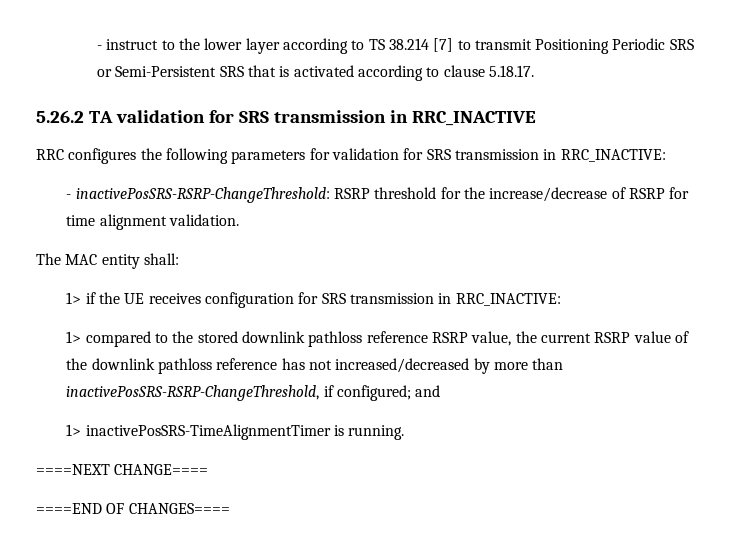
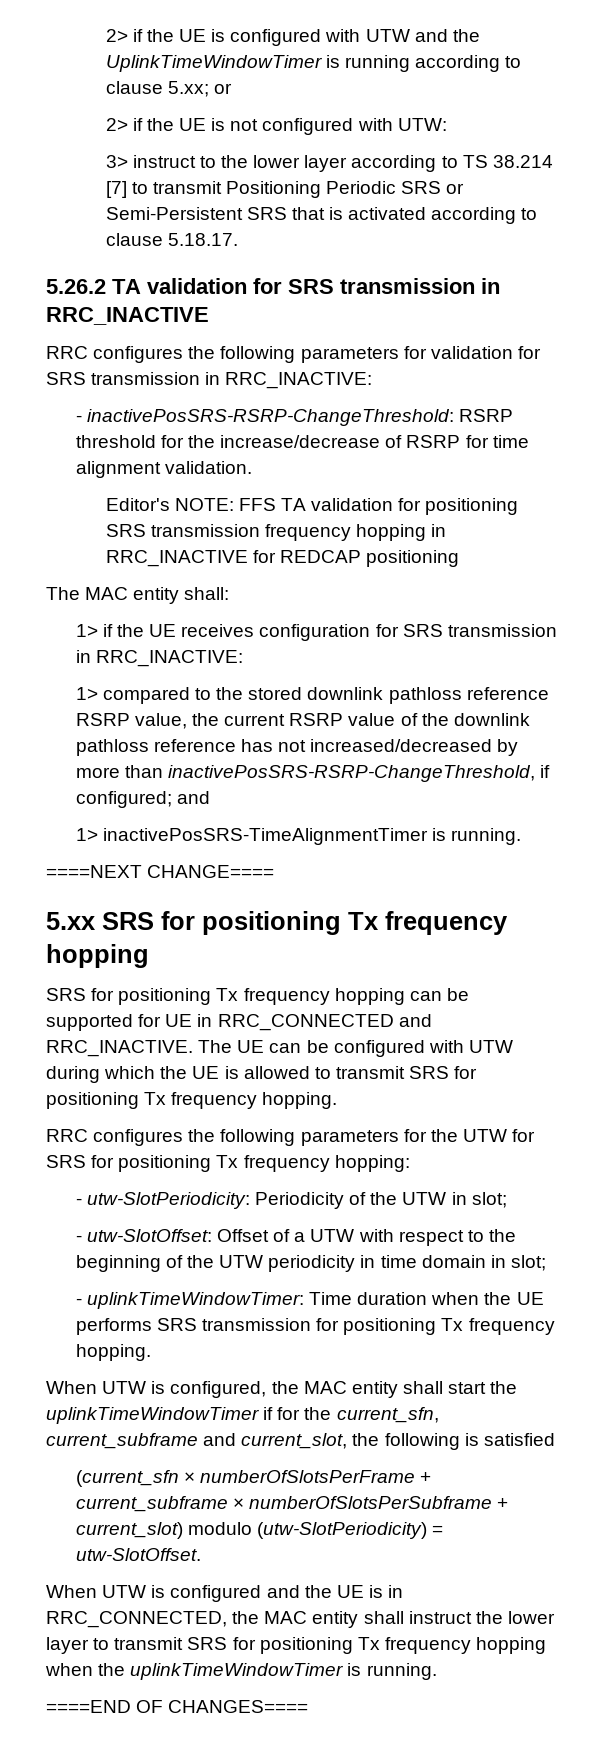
[96,45,102,50] - -> [105,29,480,46] [105,55,522,72] [105,81,232,97] [105,118,447,135] [105,155,128,168] 2> if the UE is configured with UTW and the UplinkTimeWindowTimer is running according to clause 5.xx; or // 2> if the UE is not configured with UTW: // 3>
(240, 220) none -> [105,498,519,515] [105,524,447,541] [105,550,460,567] // Editor's NOTE: FFS TA validation for positioning SRS transmission frequency hopping in RRC_INACTIVE for REDCAP positioning
(209, 469) none -> [46,911,508,935] [46,944,149,968] [46,988,469,1005] [46,1014,432,1031] [46,1040,513,1057] [46,1066,478,1083] [46,1092,338,1109] [46,1129,536,1146] [46,1155,410,1172] [75,1192,507,1209] [75,1229,517,1246] [75,1255,547,1272] [75,1292,544,1309] [75,1318,555,1335] [75,1344,151,1361] [46,1381,518,1398] [46,1407,439,1424] [46,1433,555,1450] [75,1470,432,1487] [75,1496,509,1512] [75,1522,444,1539] [75,1548,201,1561] [46,1585,404,1602] [46,1611,555,1628] [46,1637,547,1654] [45,1663,437,1680] // 5.xx SRS for positioning Tx frequency hopping // SRS for positioning Tx frequency hopping can be supported for UE in RRC_CONNECTED and RRC_INACTIVE. The UE can be configured with UTW during which the UE is allowed to transmit SRS for positioning Tx frequency hopping. // RRC configures the following parameters for the UTW for SRS for positioning Tx frequency hopping: // - utw-SlotPeriodicity: Periodicity of the UTW in slot; // - utw-SlotOffset: Offset of a UTW with respect to the beginning of the UTW periodicity in time domain in slot; // - uplinkTimeWindowTimer: Time duration when the UE performs SRS transmission for positioning Tx frequency hopping. // When UTW is configured, the MAC entity shall start the uplinkTimeWindowTimer if for the current_sfn, current_subframe and current_slot, the following is satisfied // (current_sfn × numberOfSlotsPerFrame + current_subframe × numberOfSlotsPerSubframe + current_slot) modulo (utw-SlotPeriodicity) = utw-SlotOffset. // When UTW is configured and the UE is in RRC_CONNECTED, the MAC entity shall instruct the lower layer to transmit SRS for positioning Tx frequency hopping when the uplinkTimeWindowTimer is running.

